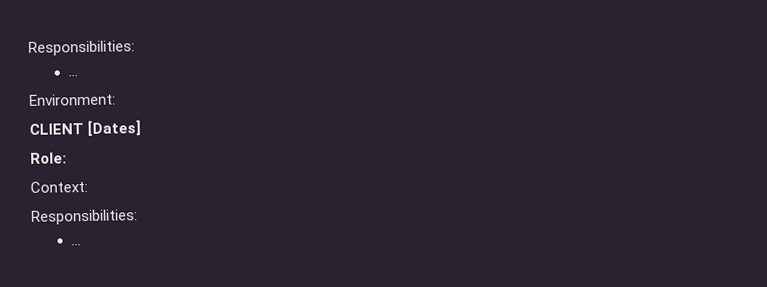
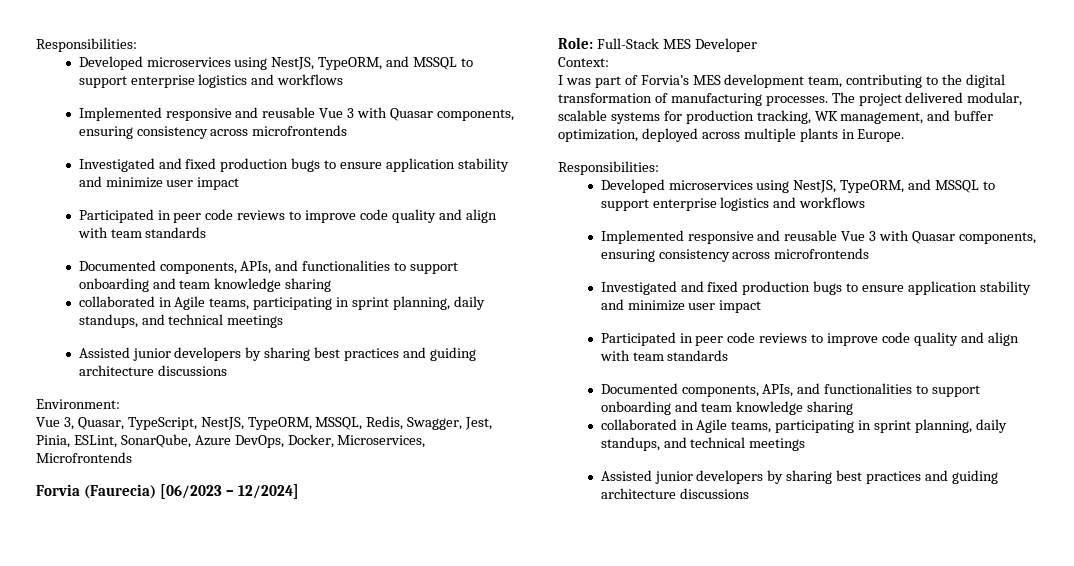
[28,40,135,56] [67,74,78,77] [29,93,116,106] [29,120,142,136] [30,152,67,164] [30,180,88,193] [31,209,138,225] [70,243,81,246] Responsibilities: // … // Environment: // CLIENT [Dates] // Role: // Context: // Responsibilities: // … -> [36,38,137,52] [78,56,474,70] [78,74,344,88] [78,107,514,121] [78,125,348,139] [78,158,509,172] [78,176,240,190] [78,209,497,223] [77,227,207,238] [78,260,459,274] [78,278,332,292] [78,296,485,310] [78,314,284,328] [78,347,476,361] [78,365,227,376] [36,399,120,409] [36,416,493,430] [36,434,426,448] [36,452,132,463] [36,484,299,499] [558,37,757,52] [558,57,609,67] [558,74,1006,88] [558,92,1023,106] [558,110,994,124] [558,128,905,142] [558,161,659,175] [600,179,996,193] [600,197,866,211] [600,230,1036,244] [600,248,870,262] [600,281,1031,295] [600,299,762,313] [600,332,1019,346] [599,350,729,361] [600,383,981,397] [600,401,854,415] [600,419,1007,433] [600,437,806,451] [600,470,998,484] [600,488,749,499] Responsibilities: // Developed microservices using NestJS, TypeORM, and MSSQL to support enterprise logistics and workflows // Implemented responsive and reusable Vue 3 with Quasar components, ensuring consistency across microfrontends // Investigated and fixed production bugs to ensure application stability and minimize user impact // Participated in peer code reviews to improve code quality and align with team standards // Documented components, APIs, and functionalities to support onboarding and team knowledge sharing // collaborated in Agile teams, participating in sprint planning, daily standups, and technical meetings // Assisted junior developers by sharing best practices and guiding architecture discussions // Environment: // Vue 3, Quasar, TypeScript, NestJS, TypeORM, MSSQL, Redis, Swagger, Jest, Pinia, ESLint, SonarQube, Azure DevOps, Docker, Microservices, Microfrontends // Forvia (Faurecia) [06/2023 – 12/2024] // Role: Full-Stack MES Developer // Context: // I was part of Forvia’s MES development team, contributing to the digital transformation of manufacturing processes. The project delivered modular, scalable systems for production tracking, WK management, and buffer optimization, deployed across multiple plants in Europe. // Responsibilities: // Developed microservices using NestJS, TypeORM, and MSSQL to support enterprise logistics and workflows // Implemented responsive and reusable Vue 3 with Quasar components, ensuring consistency across microfrontends // Investigated and fixed production bugs to ensure application stability and minimize user impact // Participated in peer code reviews to improve code quality and align with team standards // Documented components, APIs, and functionalities to support onboarding and team knowledge sharing // collaborated in Agile teams, participating in sprint planning, daily standups, and technical meetings // Assisted junior developers by sharing best practices and guiding architecture discussions

